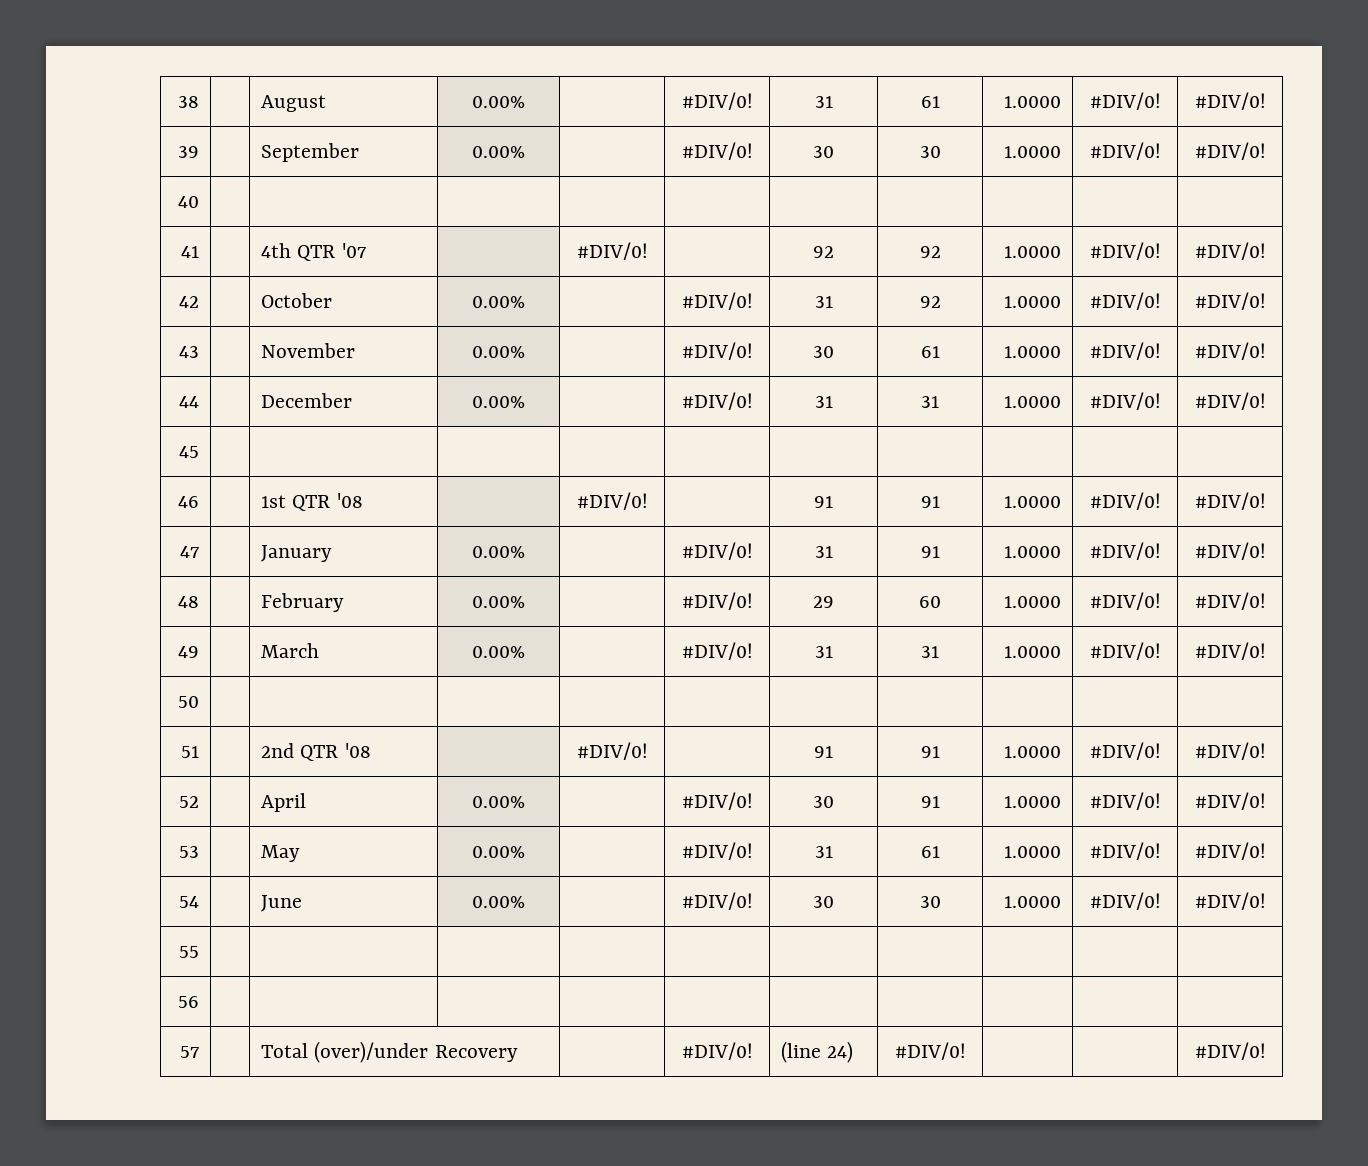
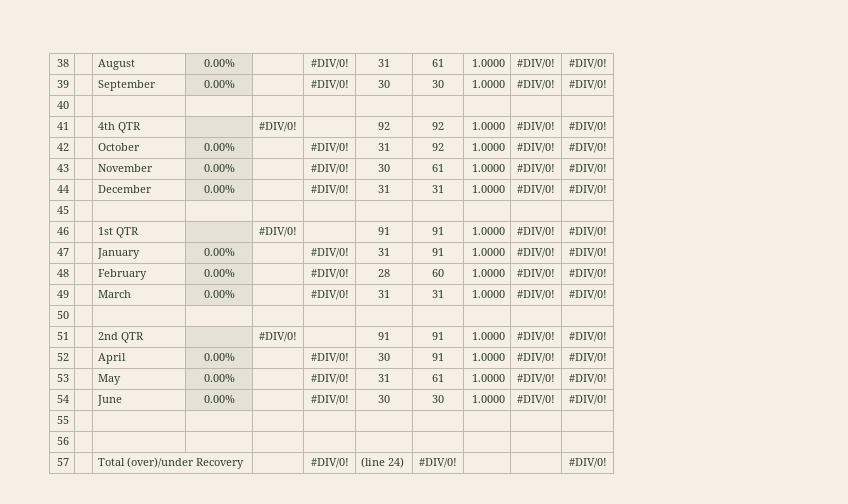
[341,243,366,258] '07 -> (142, 127) none
[336,493,363,508] '08 -> (140, 232) none
[813,596,834,608] 29 -> [378,269,390,277] 28
[344,743,371,758] '08 -> (145, 337) none

